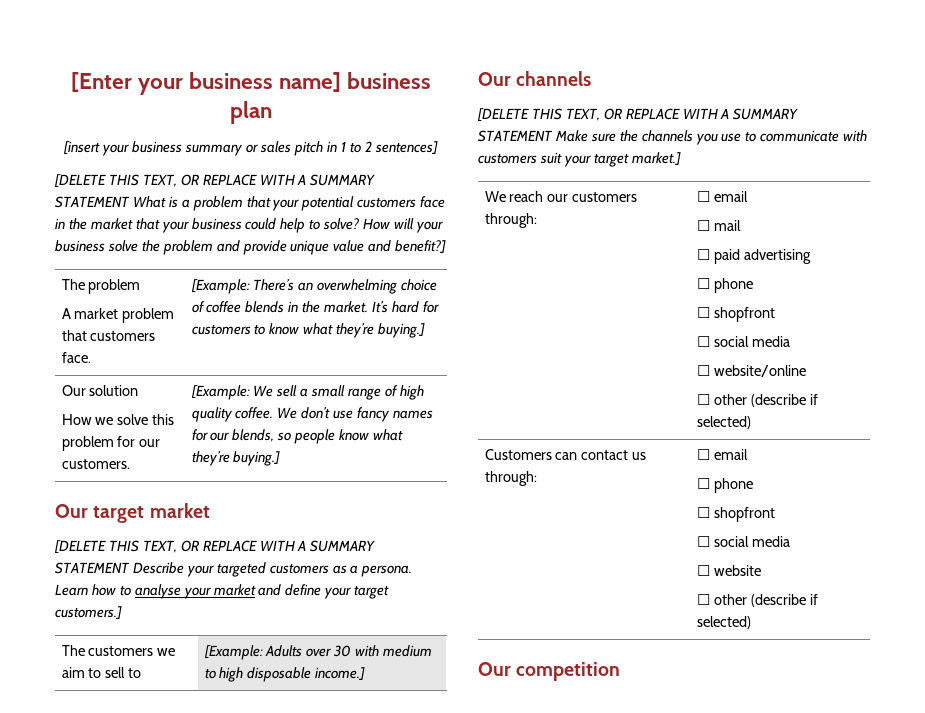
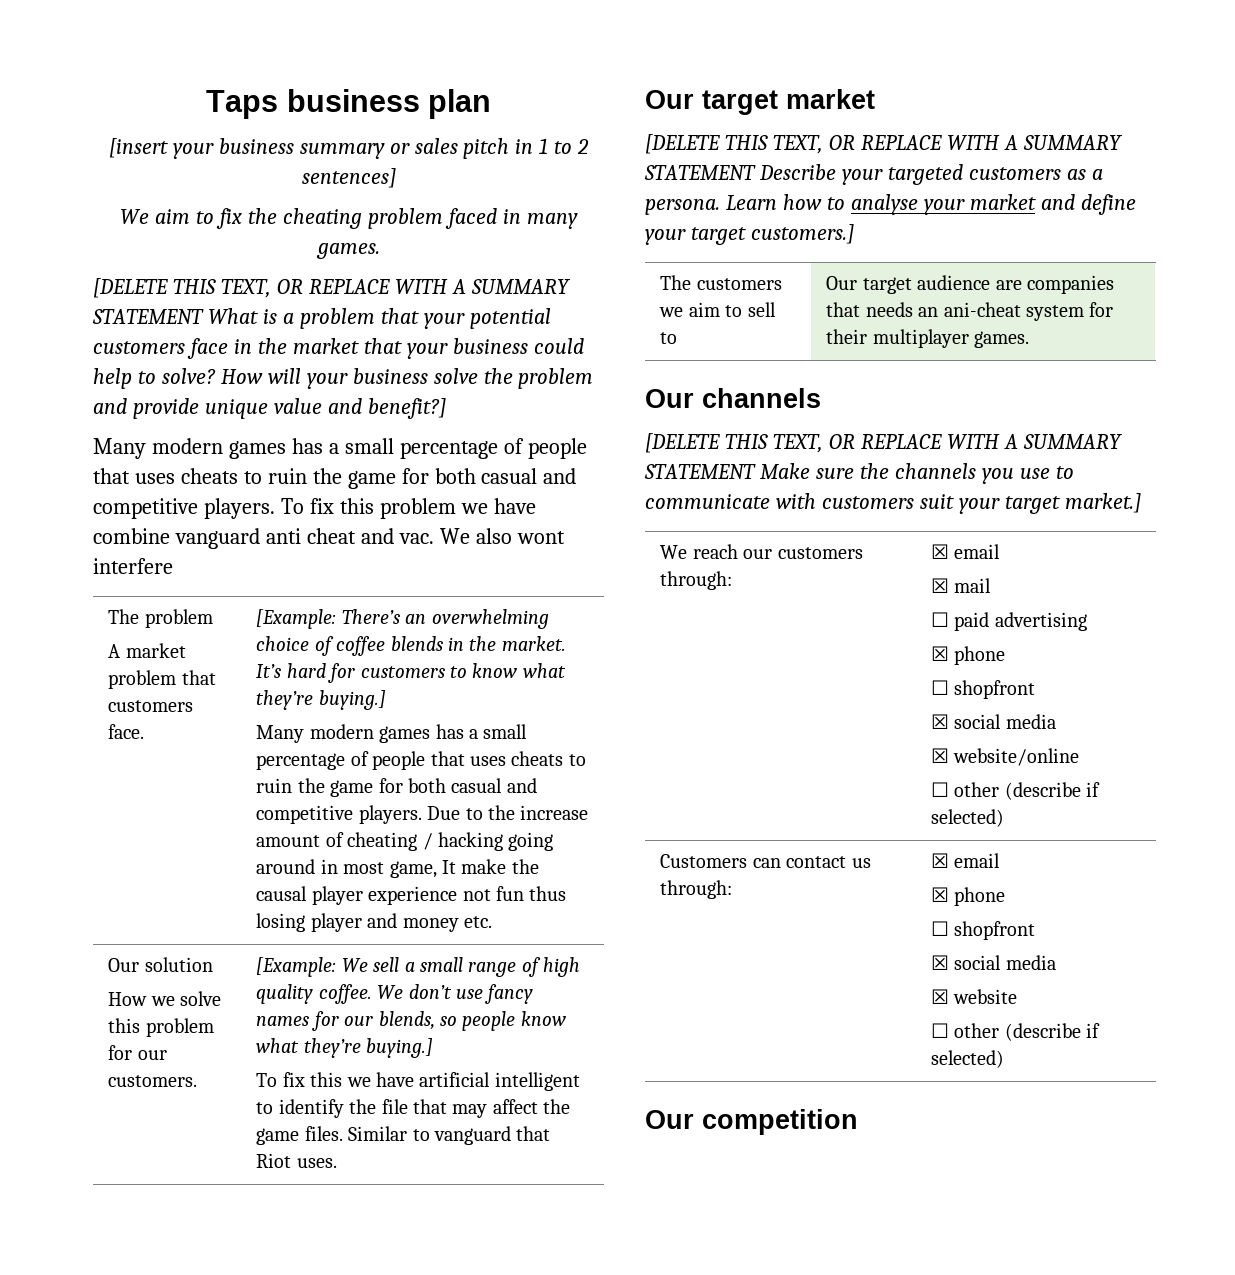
[70,72,342,95] [Enter your business name] -> [206,90,279,119] Taps
(438, 147) none -> [120,208,578,229] [315,243,380,259] // We aim to fix the cheating problem faced in many games.
(447, 246) none -> [93,438,587,459] [93,468,577,489] [93,498,536,519] [93,528,565,549] [93,558,173,574] // Many modern games has a small percentage of people that uses cheats to ruin the game for both casual and competitive players. To fix this problem we have combine vanguard anti cheat and vac. We also wont interfere
(426, 330) none -> [256,724,528,743] [256,751,586,770] [256,778,537,797] [256,805,589,824] [256,832,554,851] [256,859,539,878] [256,886,567,905] [256,913,493,932] // Many modern games has a small percentage of people that uses cheats to ruin the game for both casual and competitive players. Due to the increase amount of cheating / hacking going around in most game, It make the causal player experience not fun thus losing player and money etc.
(281, 458) none -> [256,1072,580,1091] [256,1099,571,1118] [256,1126,551,1145] [256,1153,337,1168] // To fix this we have artificial intelligent to identify the file that may affect the game files. Similar to vanguard that Riot uses.
[203,645,433,660] [204,667,366,682] [Example: Adults over 30 with medium to high disposable income.] -> [826,275,1115,294] [826,302,1114,321] [826,329,1030,348] Our target audience are companies that needs an ani-cheat system for their multiplayer games.
[697,191,749,202] [697,220,711,231] ☐ email // ☐ -> [930,544,1001,559] [930,578,949,593] ☒ email // ☒
[697,278,754,293] [697,307,776,322] [697,336,791,347] [697,365,711,376] ☐ phone // ☐ shopfront // ☐ social media // ☐ -> [930,646,1006,665] [930,680,1036,699] [930,714,1056,729] [930,748,949,763] ☒ phone // ☐ shopfront // ☒ social media // ☒
[697,449,749,460] [697,478,754,493] [697,507,776,522] [697,536,791,547] [697,565,711,576] ☐ email // ☐ phone // ☐ shopfront // ☐ social media // ☐ -> [930,853,1001,868] [930,887,1006,906] [930,921,1036,940] [930,955,1056,970] [930,989,949,1004] ☒ email // ☒ phone // ☐ shopfront // ☒ social media // ☒

